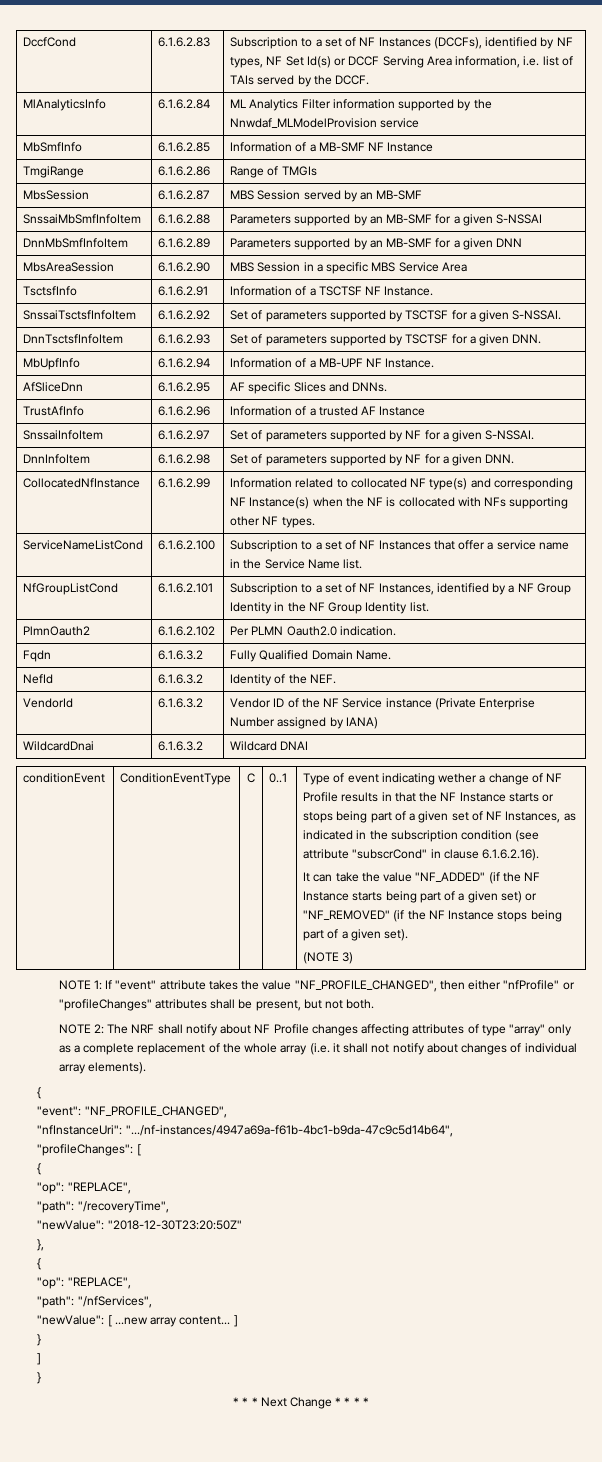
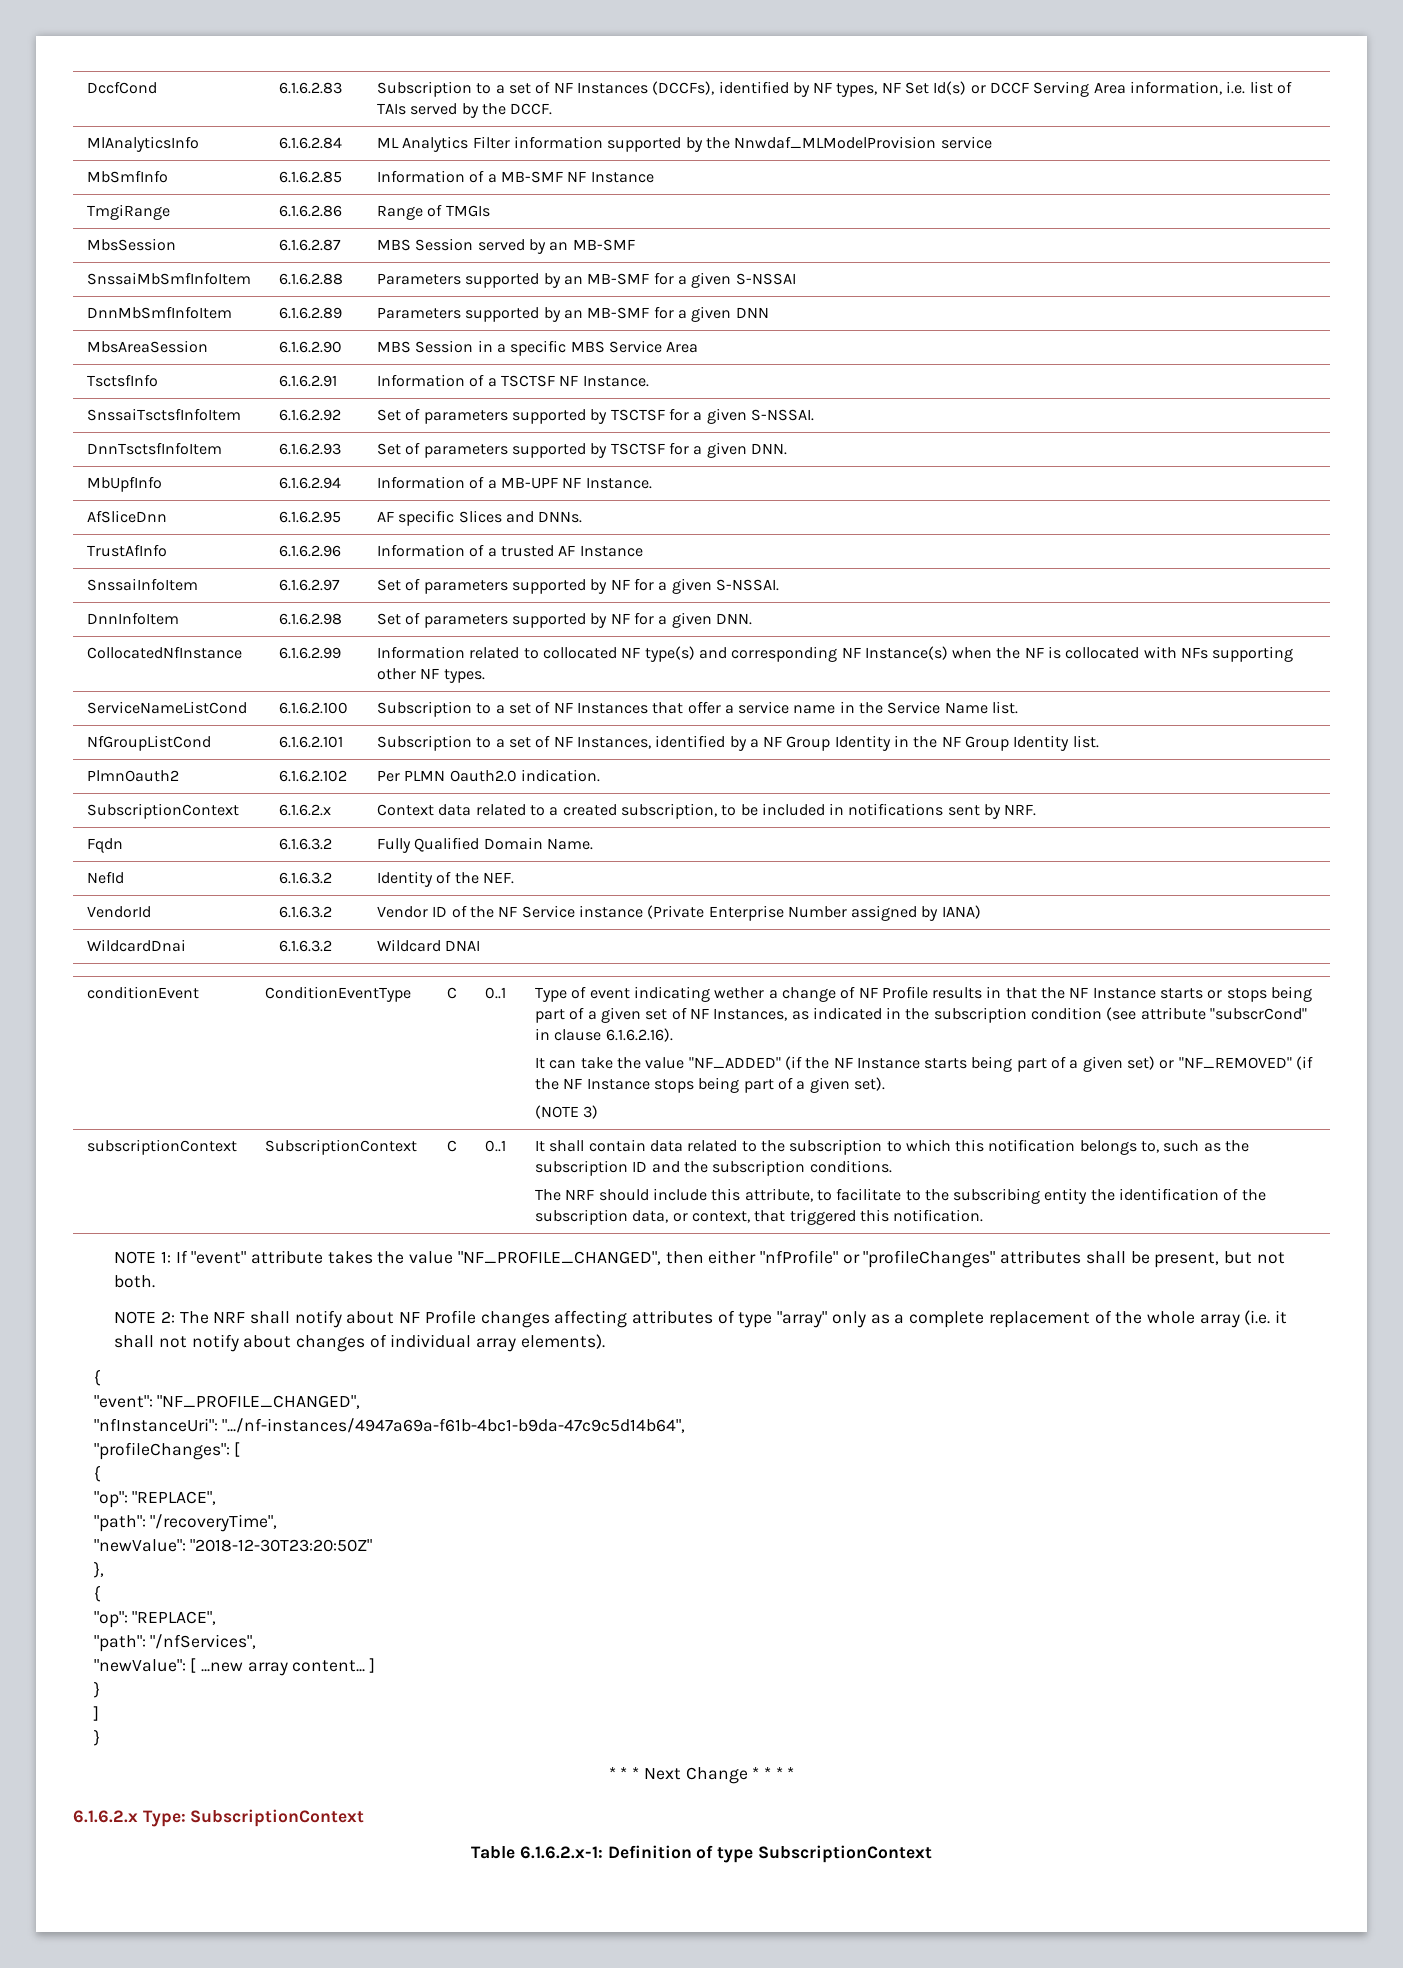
(396, 631) none -> [86,803,239,819] [278,804,331,816] [376,803,1037,819] // SubscriptionContext | 6.1.6.2.x | Context data related to a created subscription, to be included in notifications sent by NRF.
(354, 958) none -> [86,1139,237,1155] [264,1139,417,1155] [447,1140,457,1152] [484,1140,506,1152] [534,1139,1250,1155] [534,1160,892,1176] [534,1188,1266,1204] [534,1209,984,1225] // subscriptionContext | SubscriptionContext | C | 0..1 | It shall contain data related to the subscription to which this notification belongs to, such as the subscription ID and the subscription conditions. // The NRF should include this attribute, to facilitate to the subscribing entity the identification of the subscription data, or context, that triggered this notification.
(369, 1401) none -> [73,1809,365,1827] [471,1845,932,1863] // 6.1.6.2.x Type: SubscriptionContext // Table 6.1.6.2.x-1: Definition of type SubscriptionContext

